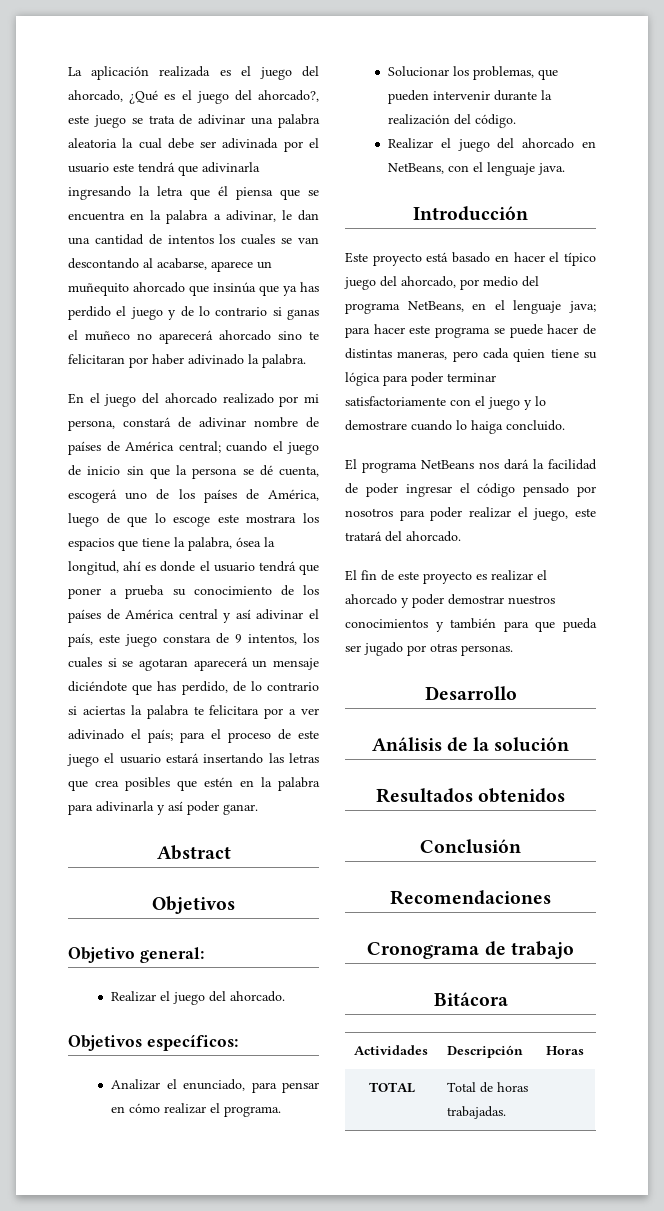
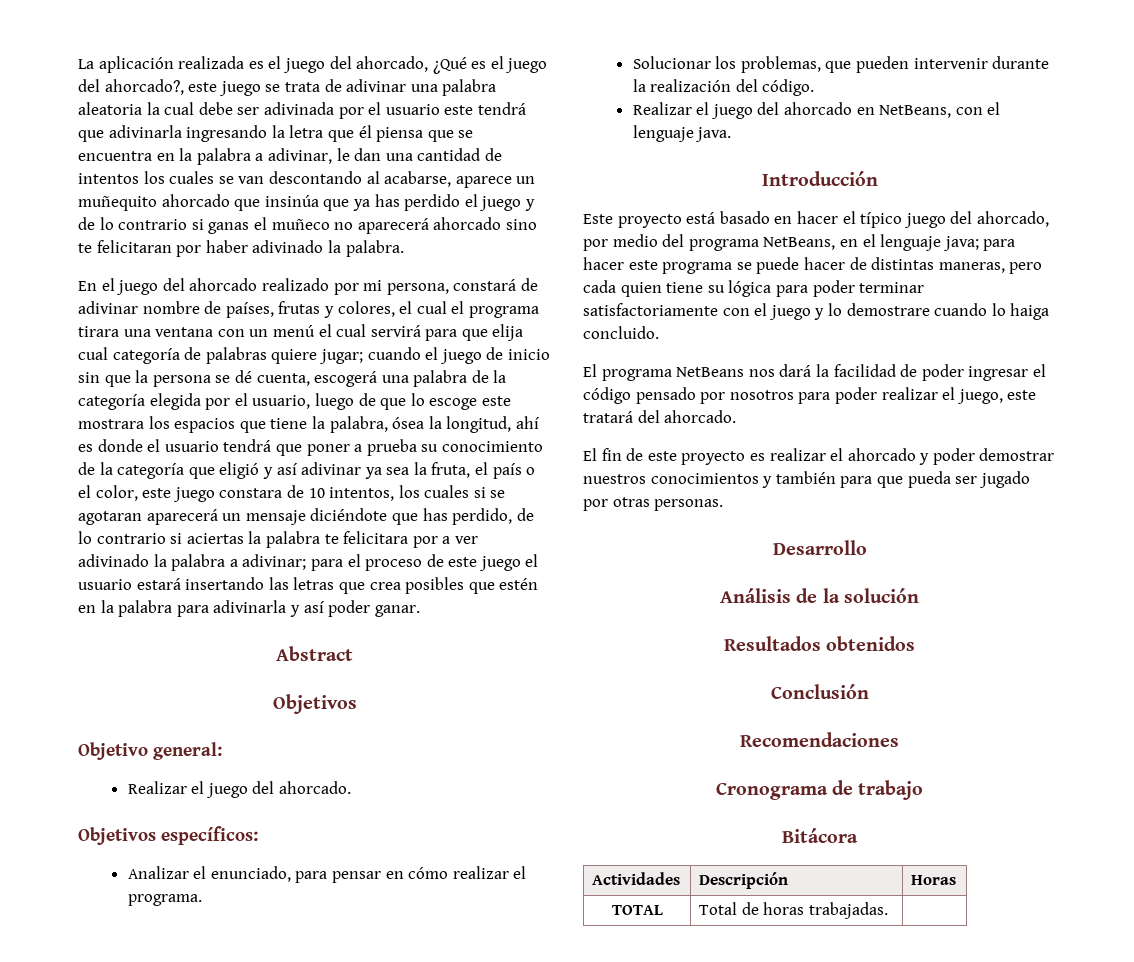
[68,441,221,455] países de América central; -> [225,301,539,318] [78,324,524,341] [78,347,363,364] países, frutas y colores, el cual el programa tirara una ventana con un menú el cual servirá para que elija cual categoría de palabras quiere jugar;
[125,489,319,503] uno de los países de América, -> [381,370,507,387] [78,393,311,410] una palabra de la categoría elegida por el usuario,
[303,585,319,595] [68,609,320,623] [68,633,93,647] los países de América central y así adivinar el país, -> [99,462,536,479] [78,485,138,501] la categoría que eligió y así adivinar ya sea la fruta, el país o el color,
[235,634,242,643] 9 -> [308,488,325,498] 10
[131,729,173,743] el país; -> [153,554,307,571] la palabra a adivinar;

